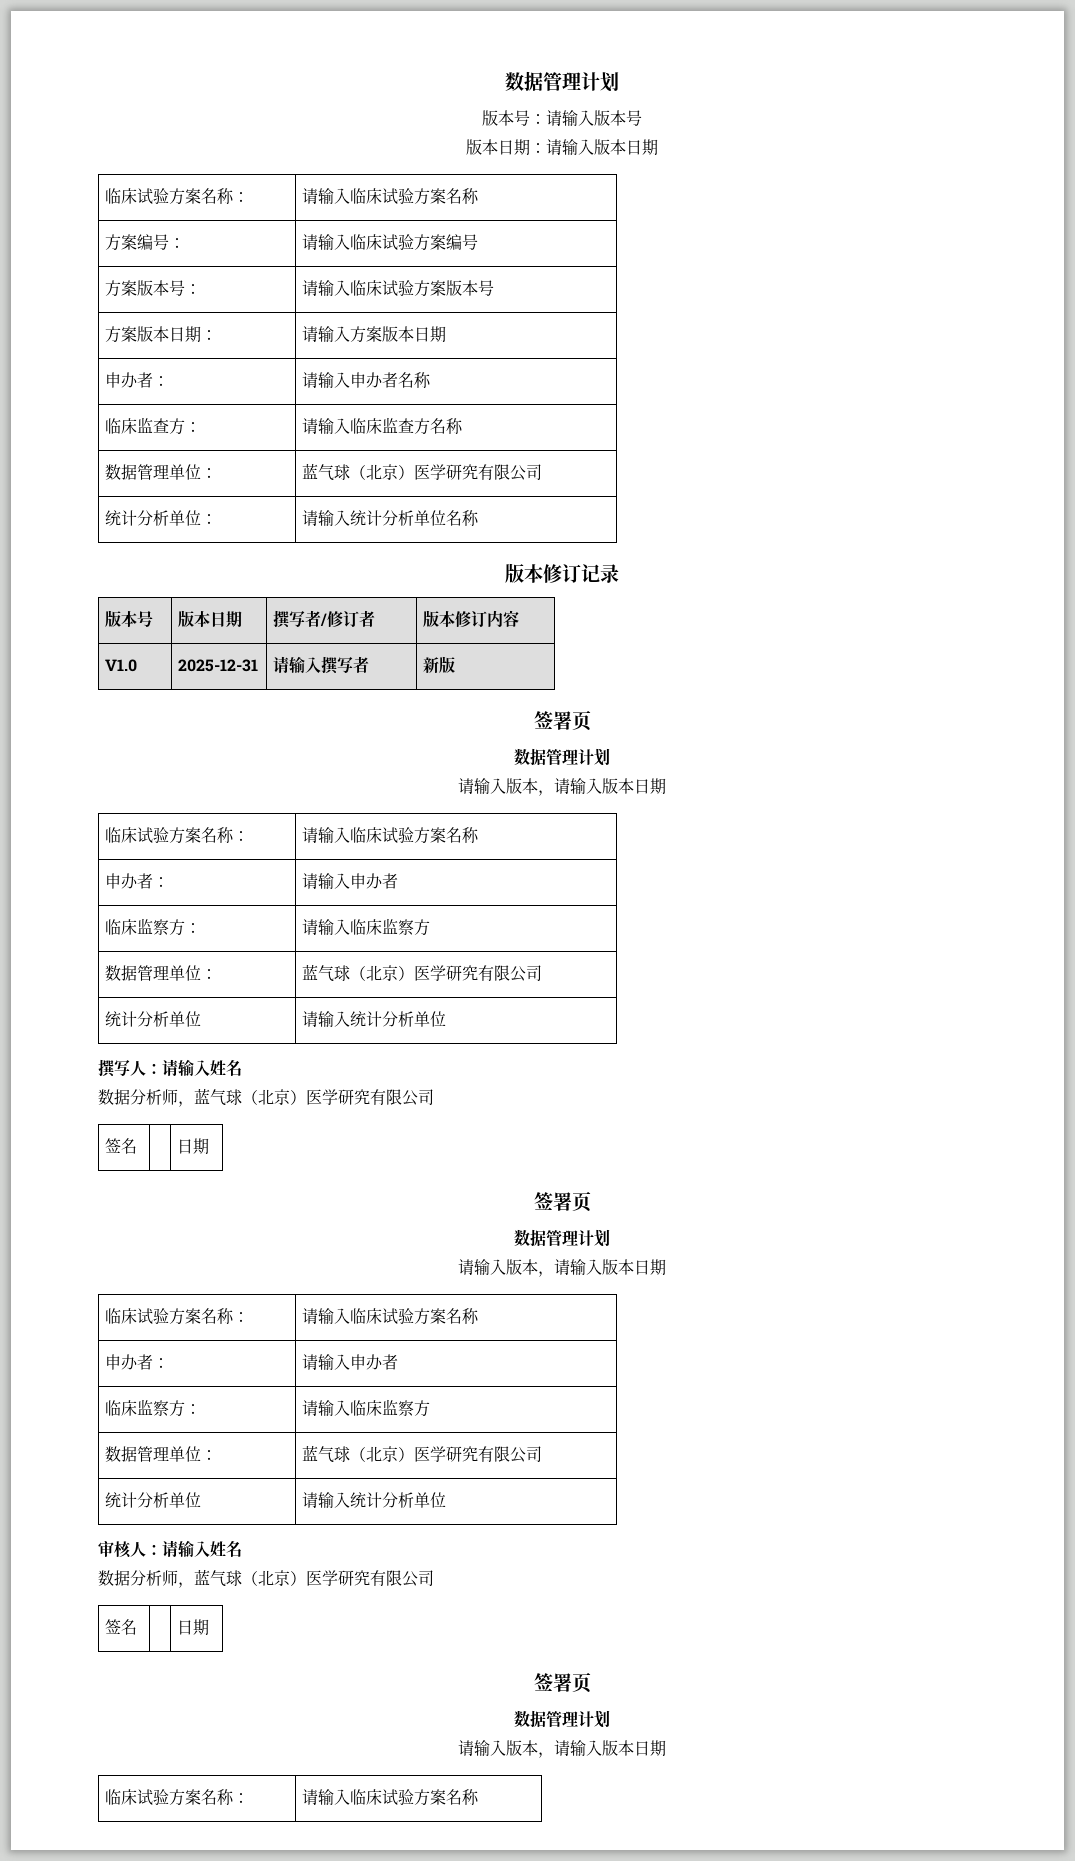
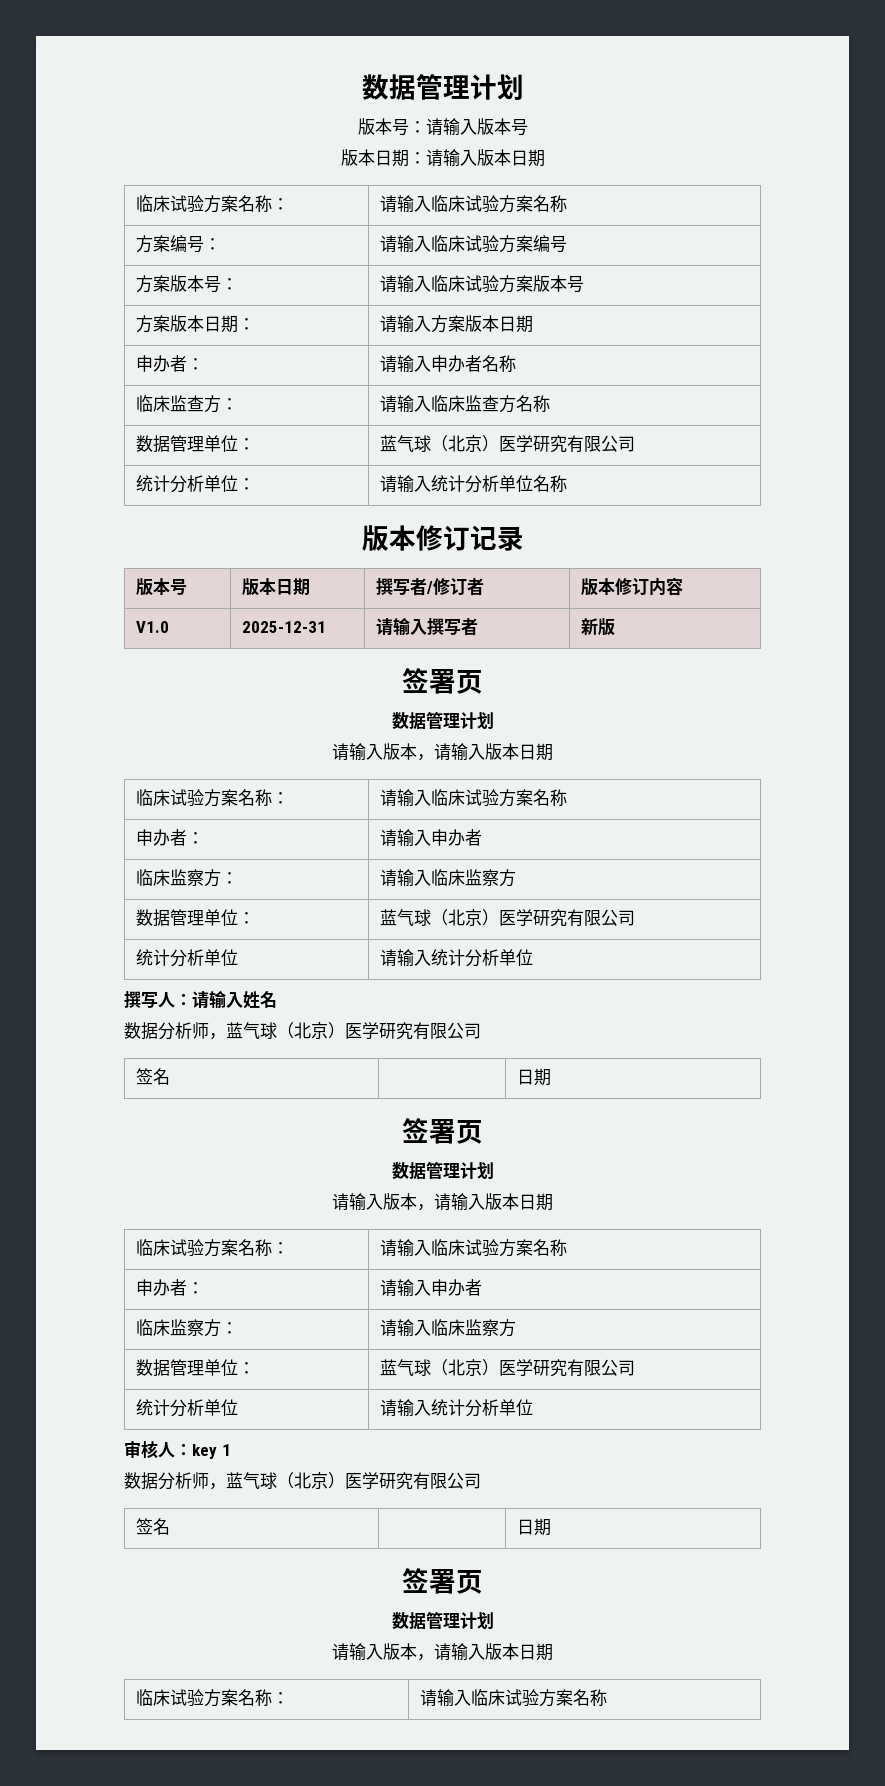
[162,1540,242,1558] 请输入姓名 -> [192,1444,231,1459] key 1

